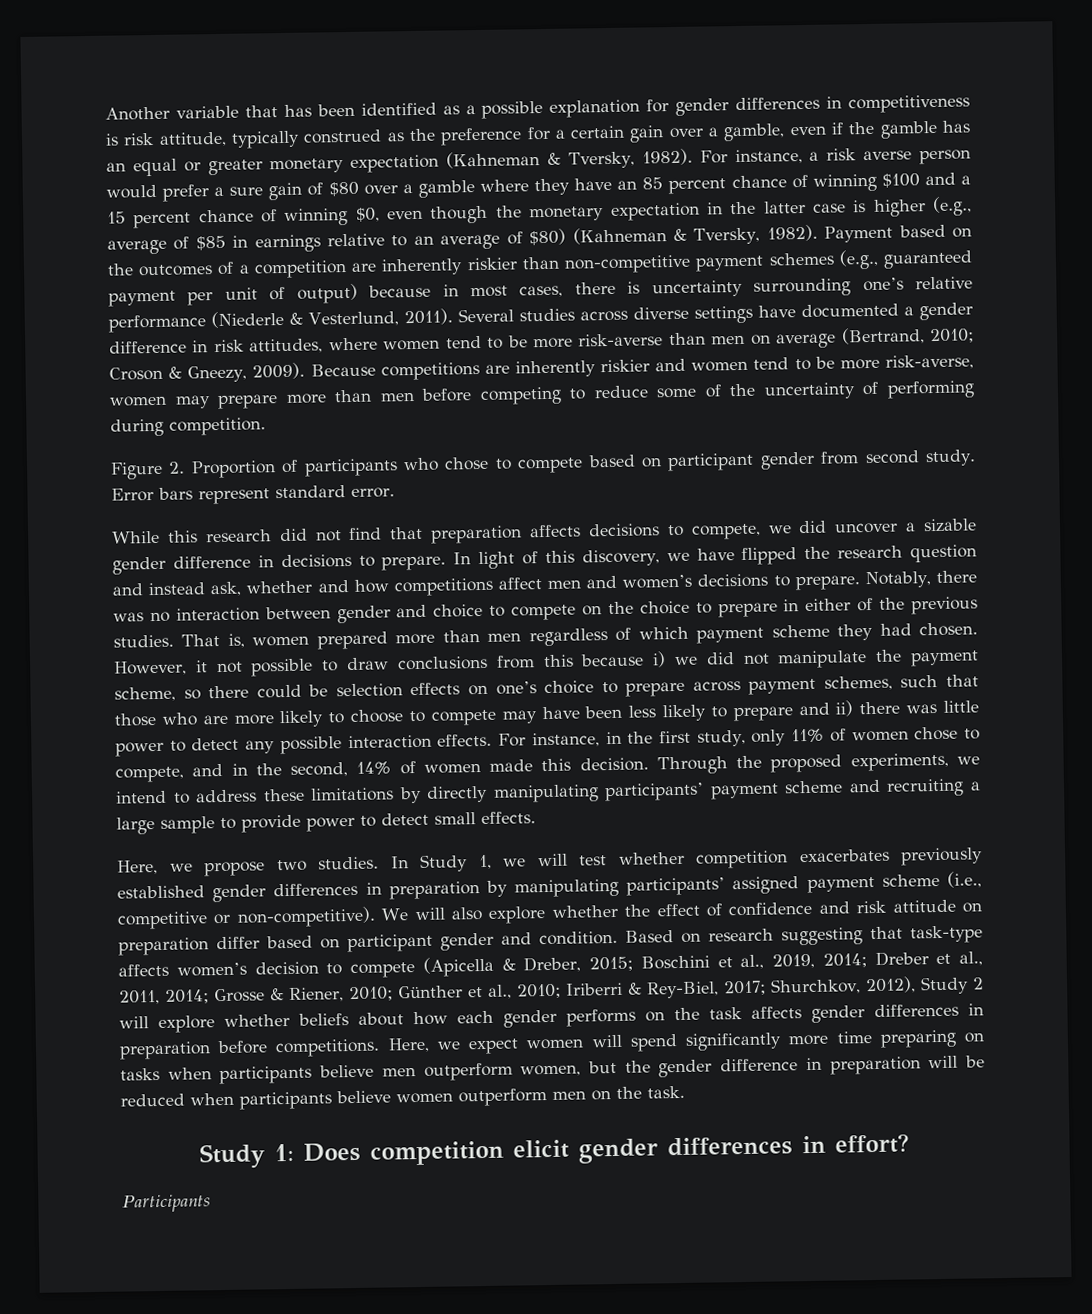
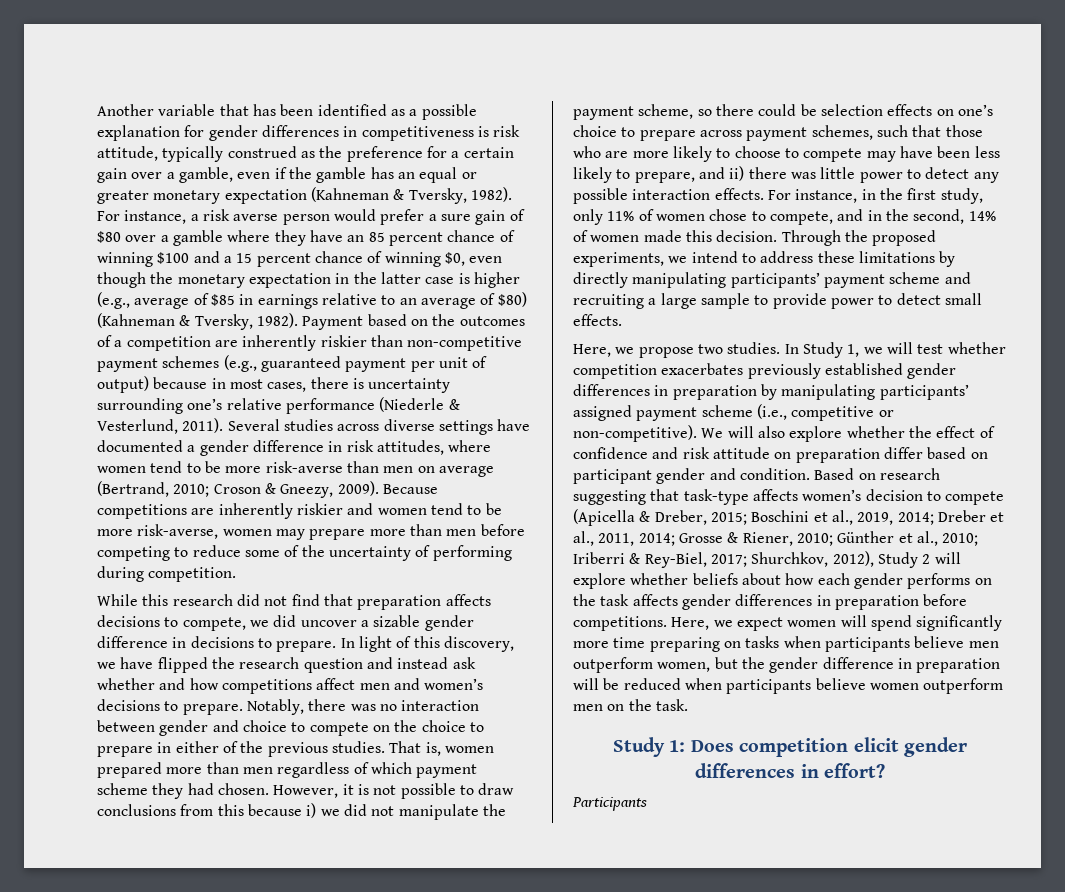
[110,449,977,480] [111,485,395,505] // Figure 2. Proportion of participants who chose to compete based on participant gender from second study. Error bars represent standard error. -> (237, 574) none
[210,581,243,597] ask, -> [452,657,476,669] ask
(208, 666) none -> [357,784,369,795] is
[732,706,793,722] prepare -> [634,172,695,183] prepare,

